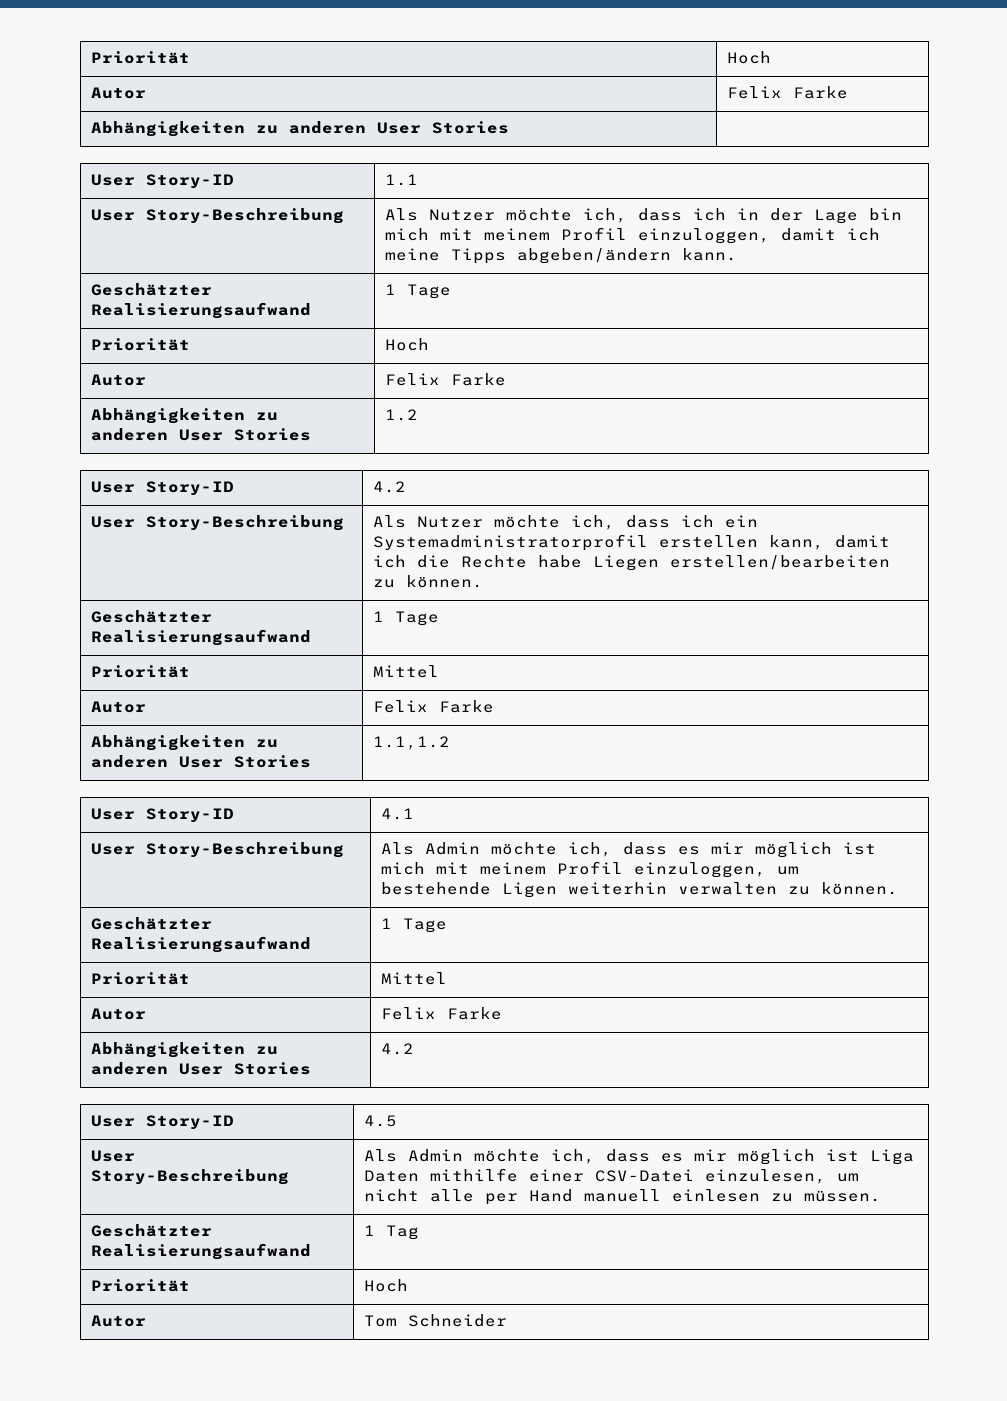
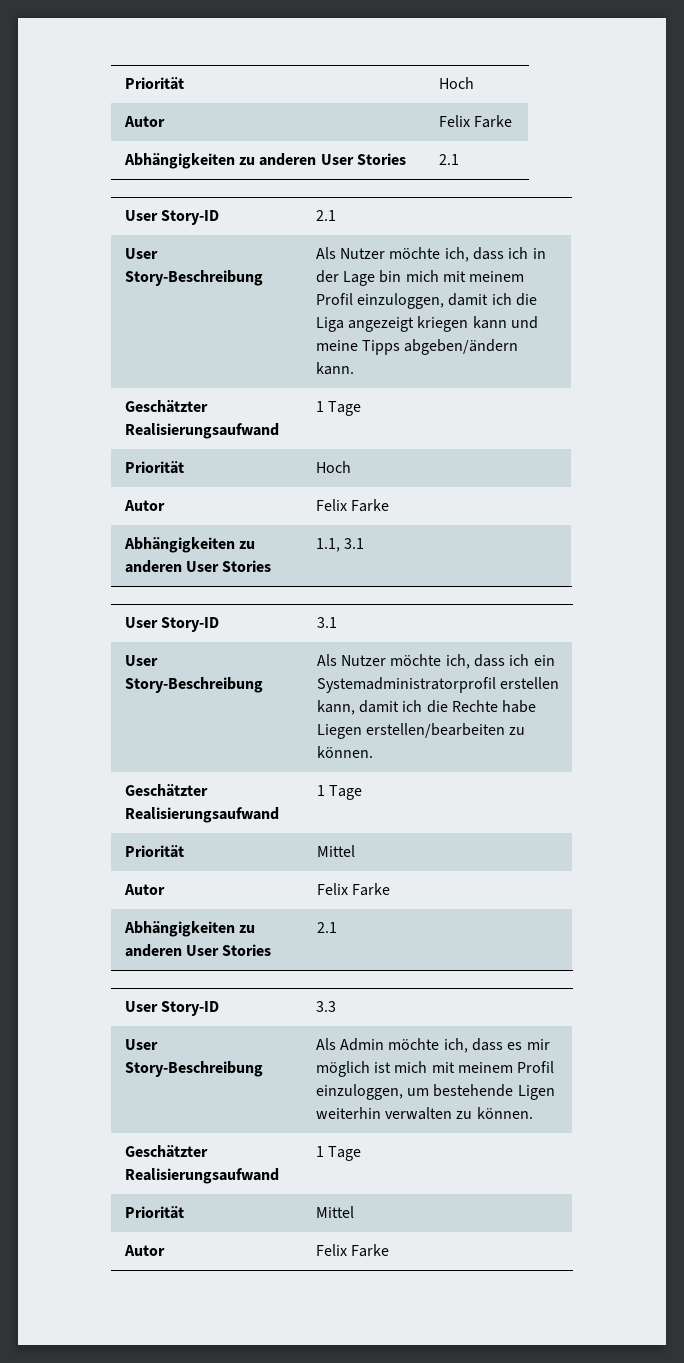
[91,174,235,189] [385,174,419,186] // User Story-ID | 1.1 -> [438,154,459,165] [124,210,219,225] [315,210,336,221] 2.1 // User Story-ID | 2.1
(881, 234) none -> [515,293,537,306] [315,316,538,332] die Liga angezeigt kriegen kann und
[385,409,419,421] [91,481,235,496] [373,481,407,493] 1.2 // User Story-ID | 4.2 -> [315,538,364,552] [124,617,219,632] [316,617,337,628] 1.1, 3.1 // User Story-ID | 3.1
[373,736,451,750] [91,808,235,823] [381,808,415,820] 1.1,1.2 // User Story-ID | 4.1 -> [316,922,337,933] [124,1001,219,1016] [315,1001,336,1012] 2.1 // User Story-ID | 3.3
[91,1042,279,1058] [91,1062,312,1075] [381,1043,415,1055] [91,1115,235,1130] [364,1115,398,1127] [91,1150,136,1162] [91,1169,290,1185] [364,1149,915,1165] [364,1168,860,1184] [364,1189,882,1205] [91,1224,213,1237] [91,1243,312,1260] [364,1225,420,1240] [91,1279,191,1292] [364,1279,409,1292] [91,1315,147,1327] [364,1314,508,1327] // Abhängigkeiten zu anderen User Stories | 4.2 // User Story-ID | 4.5 // User Story-Beschreibung | Als Admin möchte ich, dass es mir möglich ist Liga Daten mithilfe einer CSV-Datei einzulesen, um nicht alle per Hand manuell einlesen zu müssen. // Geschätzter Realisierungsaufwand | 1 Tag // Priorität | Hoch // Autor | Tom Schneider -> (389, 1250) none

